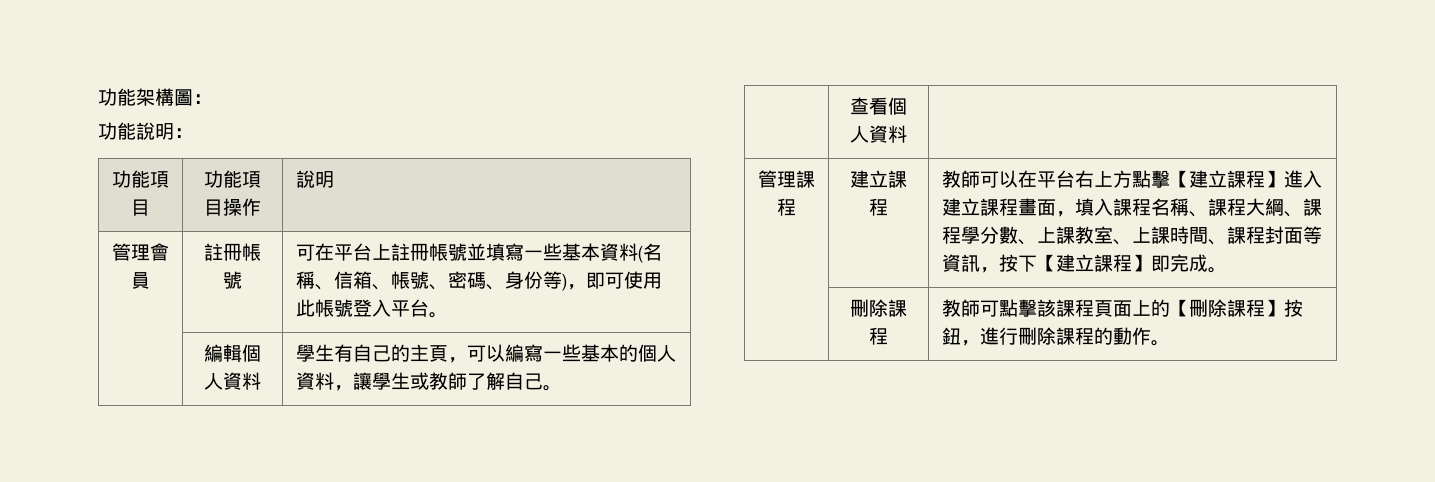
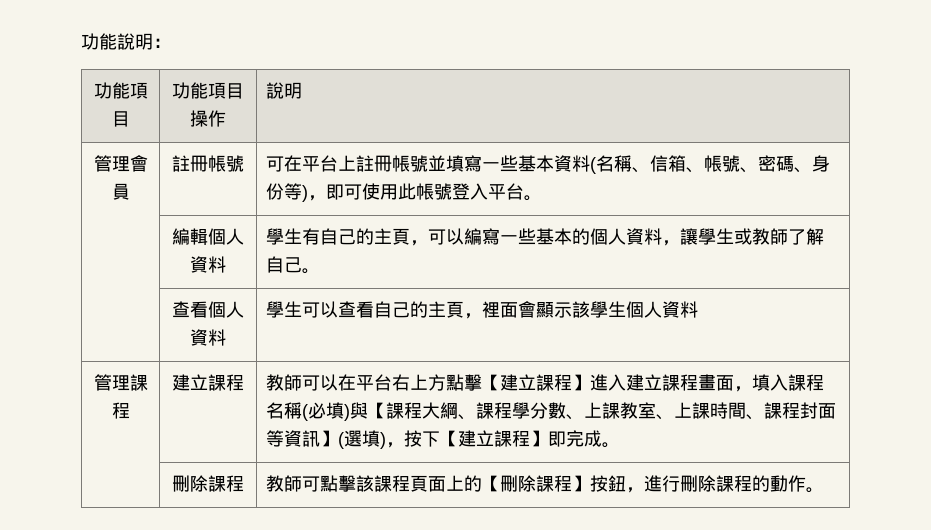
[98,88,212,106] [98,122,136,140] 功能架構圖： // 功能 -> [81,33,117,50] 功能
(907, 134) none -> [265,301,698,319] 學生可以查看自己的主頁，裡面會顯示該學生個人資料
[1188,211,1208,217] 、 -> [301,402,386,421] (必填)與【
(980, 263) none -> [319,430,386,449] 】(選填)

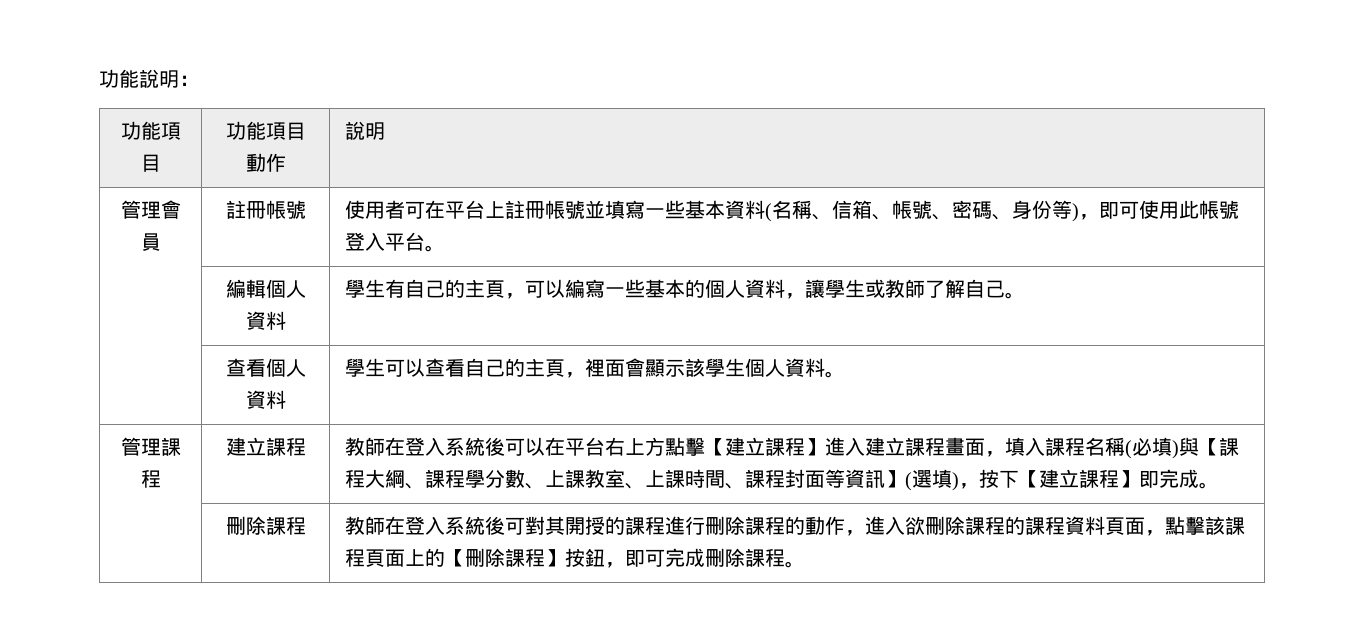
[190,110,208,127] 操 -> [245,153,266,172] 動
(244, 163) none -> [344,200,405,219] 使用者
(698, 309) none -> [824,371,845,378] 。
(302, 382) none -> [384,437,505,456] 在登入系統後
[301,476,320,492] 可 -> [384,516,1165,536] 在登入系統後可對其開授的課程進行刪除課程的動作，進入欲刪除課程的課程資料頁面，
[643,475,806,492] 進行刪除課程的動作 -> [624,548,785,567] 即可完成刪除課程

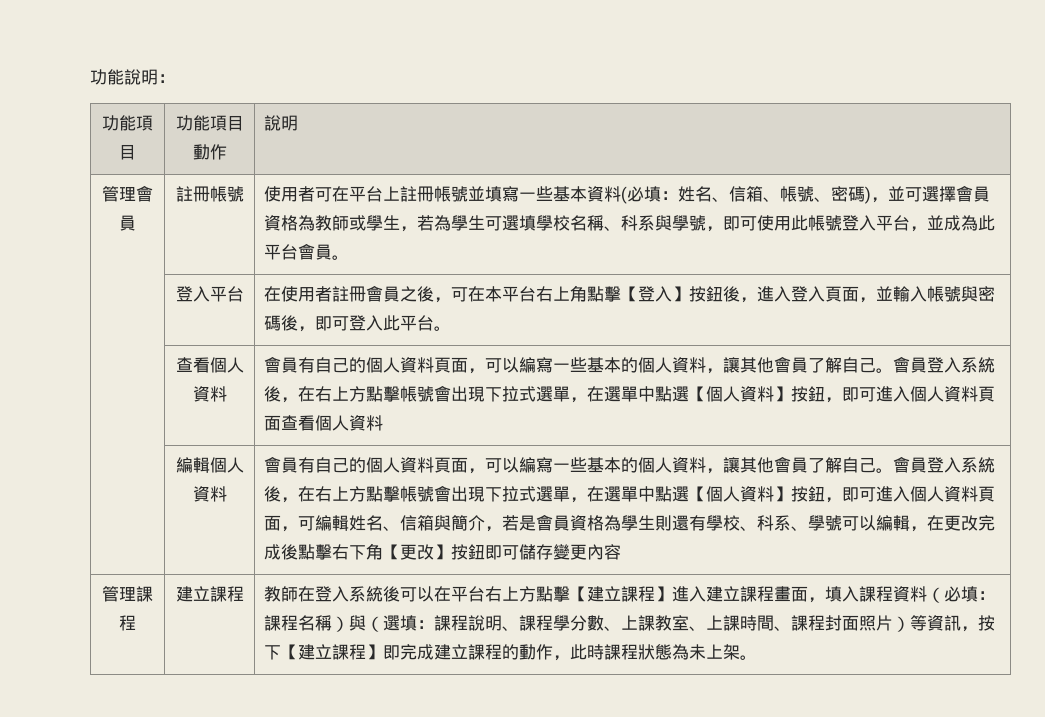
[771,200,812,219] 名稱 -> [627,186,713,202] 必填：姓名
[991,200,1079,222] 、身份等) -> [865,185,991,204] [264,215,707,232] )，並可選擇會員資格為教師或學生，若為學生可選填學校名稱、科系與學號
[424,245,445,252] [225,279,306,299] [245,311,286,330] [344,279,1025,299] [225,358,306,377] [245,390,286,409] [344,358,845,378] 。 // | 編輯個人資料 | 學生有自己的主頁，可以編寫一些基本的個人資料，讓學生或教師了解自己。 // | 查看個人資料 | 學生可以查看自己的主頁，裡面會顯示該學生個人資料。 -> [910,215,996,232] [264,243,350,260] [175,286,244,302] [264,285,996,303] [264,315,452,332] [175,357,244,373] [192,386,227,402] [264,356,996,374] [264,385,996,403] [264,415,384,431] [175,457,244,473] [192,486,227,502] [264,456,996,474] [264,485,996,503] [264,514,996,532] [264,543,622,560] ，並成為此平台會員。 // | 登入平台 | 在使用者註冊會員之後，可在本平台右上角點擊【登入】按鈕後，進入登入頁面，並輸入帳號與密碼後，即可登入此平台。 // | 查看個人資料 | 會員有自己的個人資料頁面，可以編寫一些基本的個人資料，讓其他會員了解自己。會員登入系統後，在右上方點擊帳號會出現下拉式選單，在選單中點選【個人資料】按鈕，即可進入個人資料頁面查看個人資料 // | 編輯個人資料 | 會員有自己的個人資料頁面，可以編寫一些基本的個人資料，讓其他會員了解自己。會員登入系統後，在右上方點擊帳號會出現下拉式選單，在選單中點選【個人資料】按鈕，即可進入個人資料頁面，可編輯姓名、信箱與簡介，若是會員資格為學生則還有學校、科系、學號可以編輯，在更改完成後點擊右下角【更改】按鈕即可儲存變更內容
[1084,437,1239,459] [344,469,405,488] 名稱(必填)與【課程大綱 -> [893,586,996,603] [264,615,503,632] 資料（必填：課程名稱）與（選填：課程說明
[824,469,959,491] 等資訊】(選填) -> [859,615,962,632] 照片）等資訊
[1198,482,1219,489] [225,516,306,535] [344,516,1245,536] [344,548,785,568] 。 // | 刪除課程 | 教師在登入系統後可對其開授的課程進行刪除課程的動作，進入欲刪除課程的課程資料頁面，點擊該課程頁面上的【刪除課程】按鈕，即可完成刪除課程 -> [434,644,741,661] 建立課程的動作，此時課程狀態為未上架

